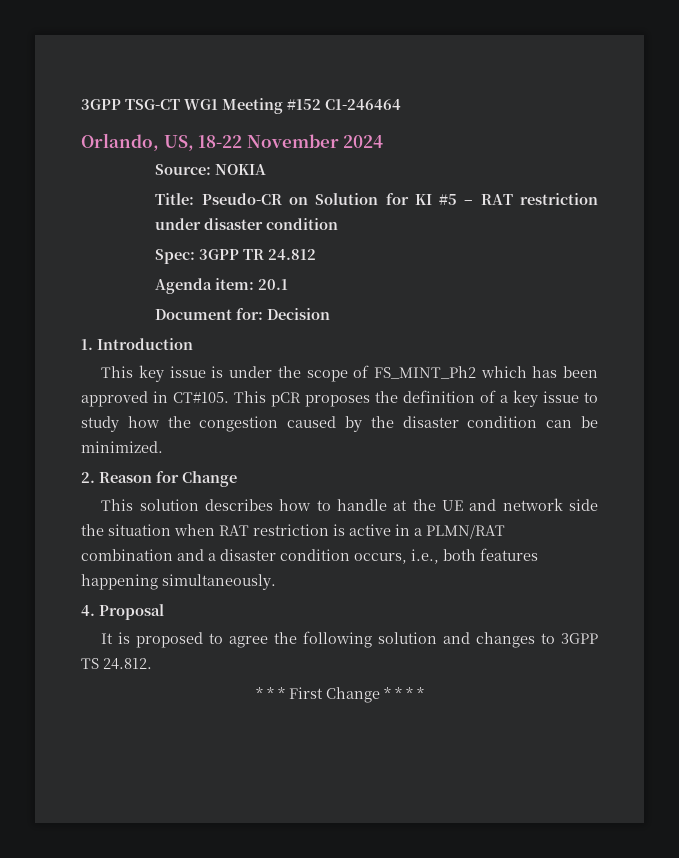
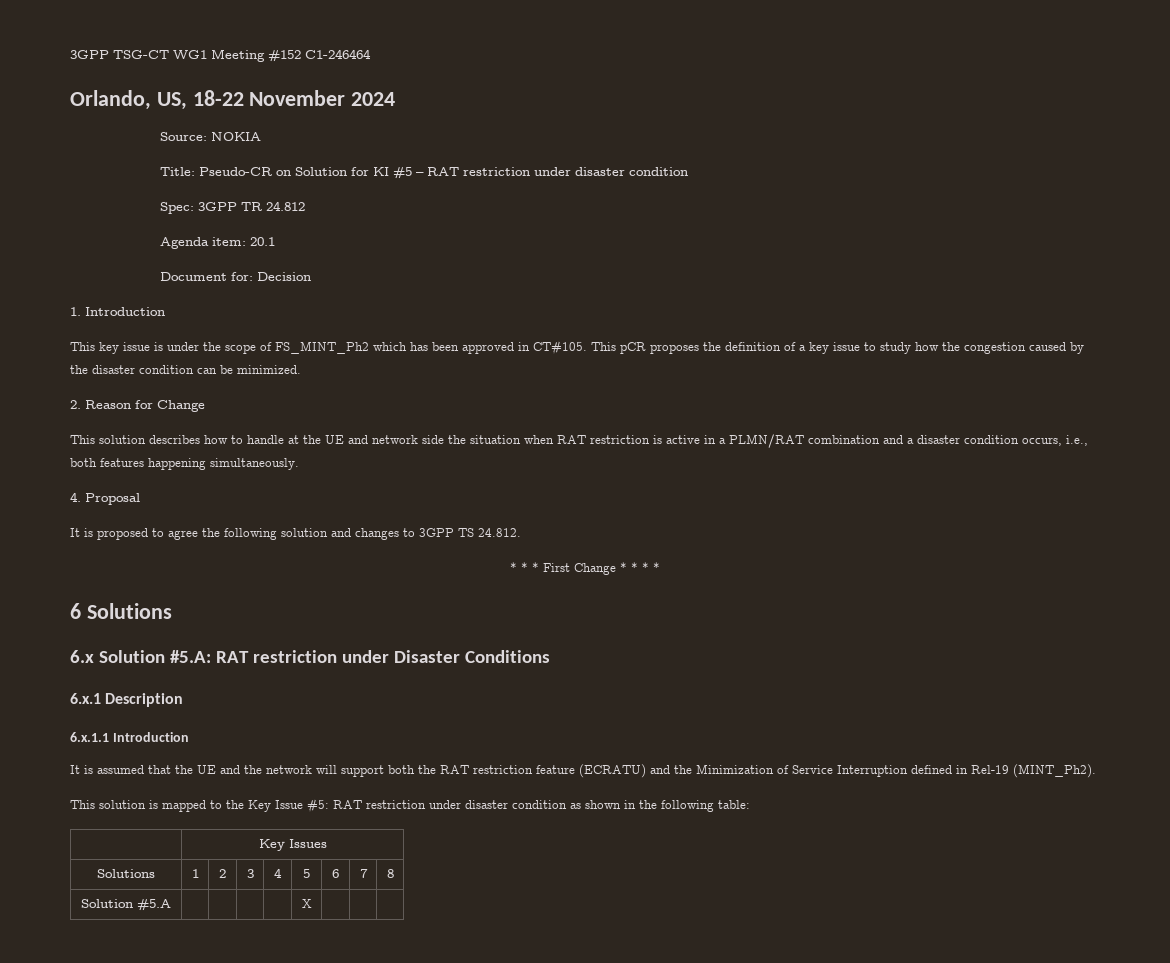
(424, 693) none -> [70,603,172,619] [70,650,550,663] [70,693,184,707] [70,732,189,742] [70,764,1096,778] [70,799,750,813] [258,839,327,851] [97,869,155,878] [191,869,199,878] [219,869,226,878] [246,869,254,878] [274,868,282,878] [303,869,310,878] [332,869,339,878] [359,869,368,878] [386,869,394,878] [81,899,171,911] [301,899,312,908] // 6 Solutions // 6.x Solution #5.A: RAT restriction under Disaster Conditions // 6.x.1 Description // 6.x.1.1 Introduction // It is assumed that the UE and the network will support both the RAT restriction feature (ECRATU) and the Minimization of Service Interruption defined in Rel-19 (MINT_Ph2). // This solution is mapped to the Key Issue #5: RAT restriction under disaster condition as shown in the following table: // | Key Issues // Solutions | 1 | 2 | 3 | 4 | 5 | 6 | 7 | 8 // Solution #5.A | | | | | X | | |

